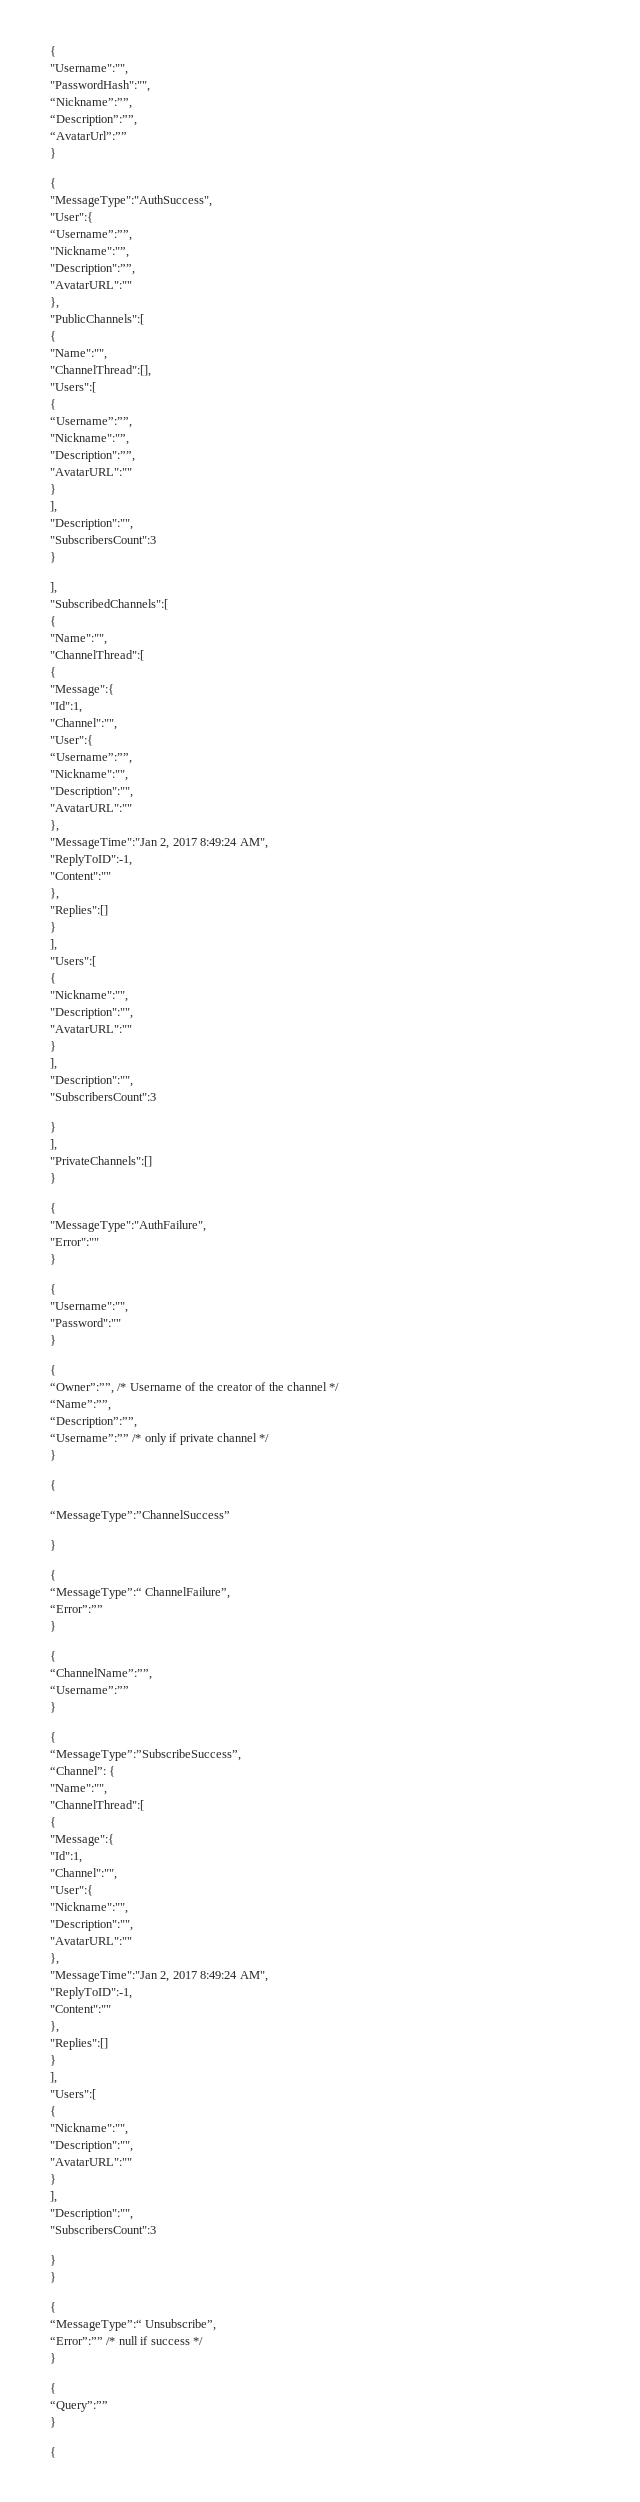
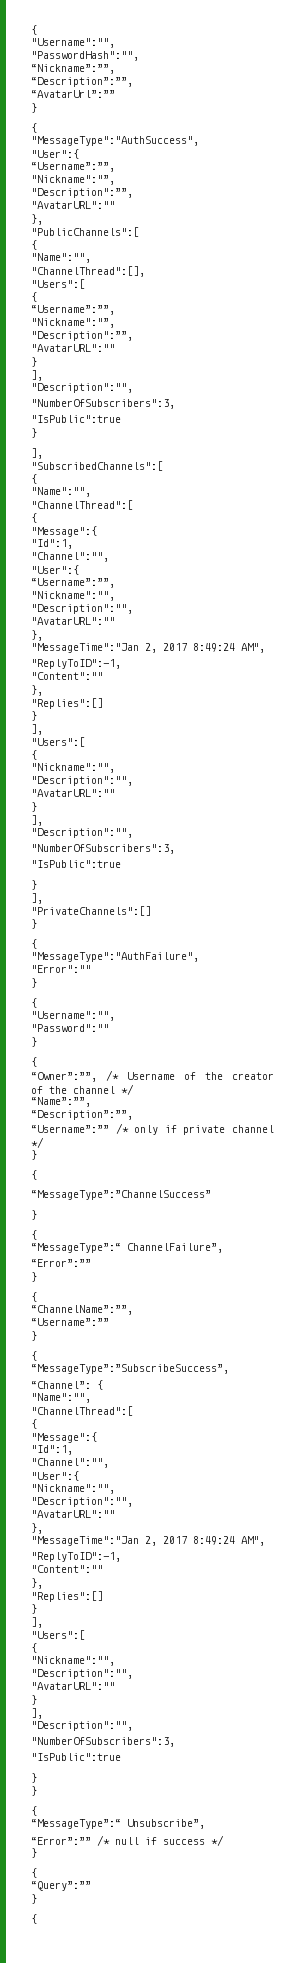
[50,535,156,544] "SubscribersCount":3 -> [31,399,175,409] [31,415,121,423] "NumberOfSubscribers":3, // "IsPublic":true
[50,1092,156,1101] "SubscribersCount":3 -> [31,844,175,854] [31,860,121,868] "NumberOfSubscribers":3, // "IsPublic":true
[50,2225,156,2234] "SubscribersCount":3 -> [31,1737,175,1747] [31,1753,121,1761] "NumberOfSubscribers":3, // "IsPublic":true

